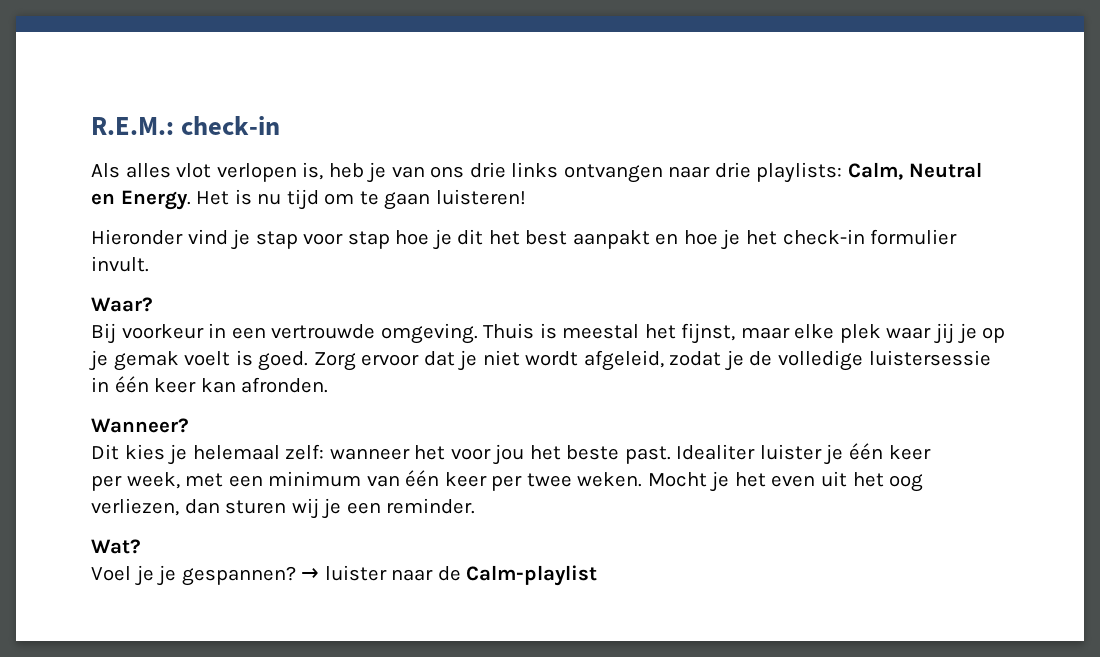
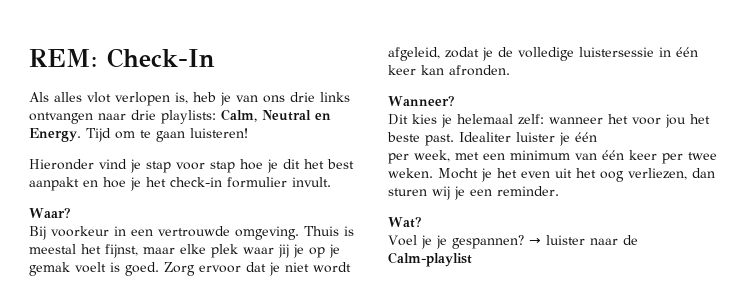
[91,116,281,135] R.E.M.: check-in -> [29,48,215,68] REM: Check-In
[196,189,319,210] Het is nu tijd -> [86,128,111,142] Tijd
[888,445,931,460] keer -> (597, 137) none

